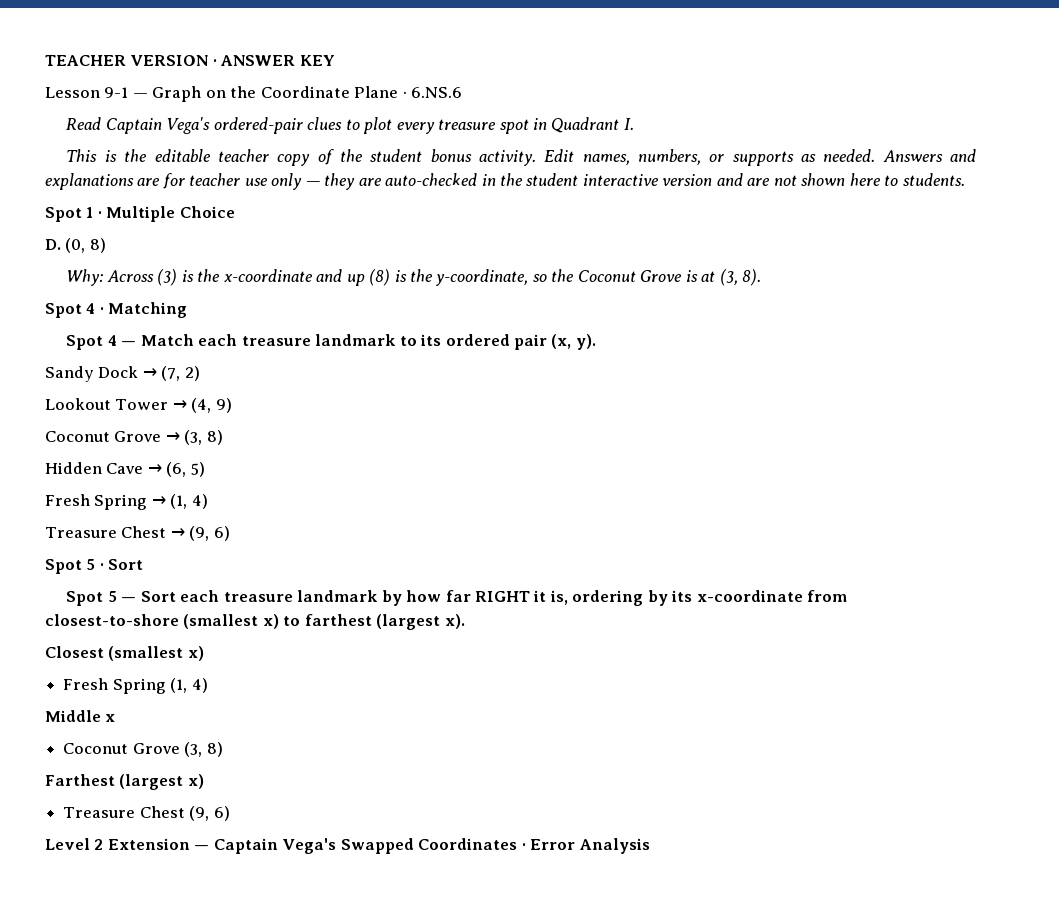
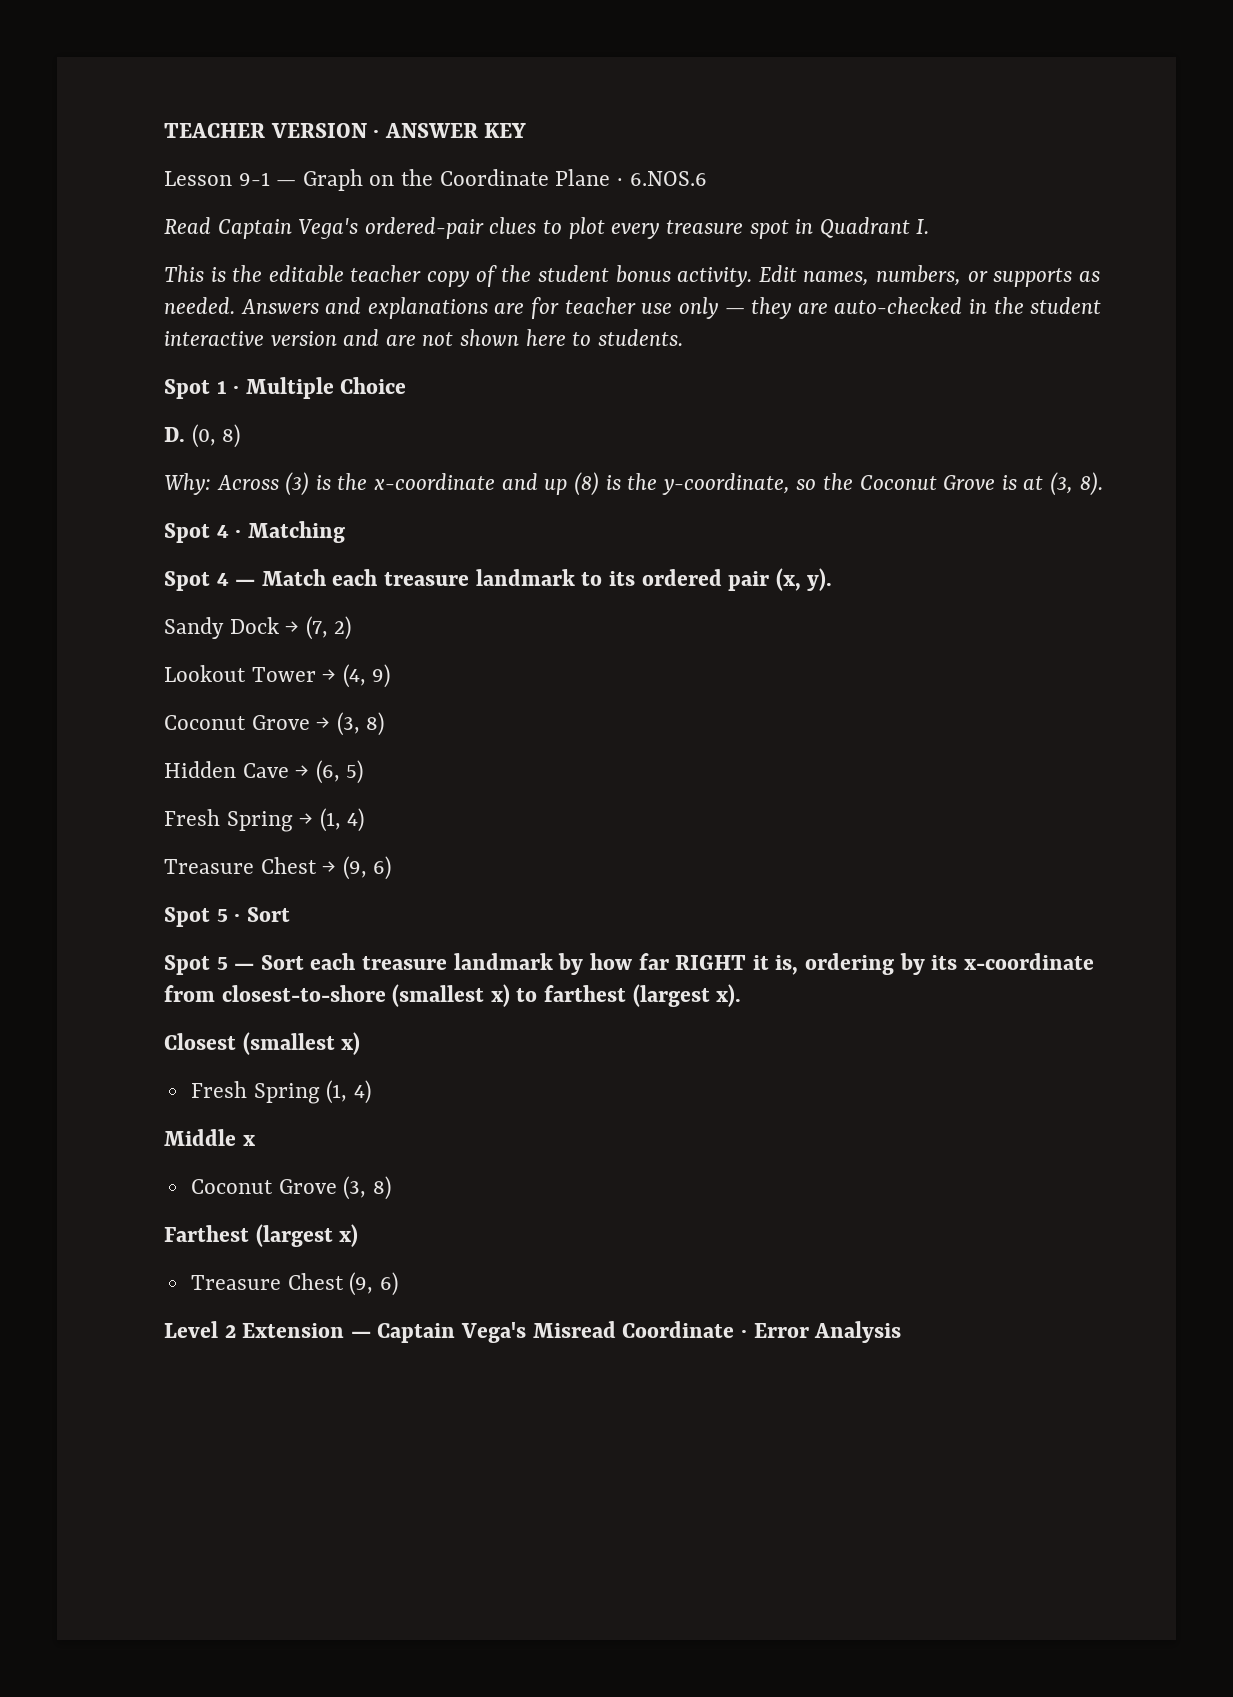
[411,87,463,98] 6.NS.6 -> [629,171,707,186] 6.NOS.6
[340,838,518,854] Swapped Coordinates -> [532,1321,735,1338] Misread Coordinate

